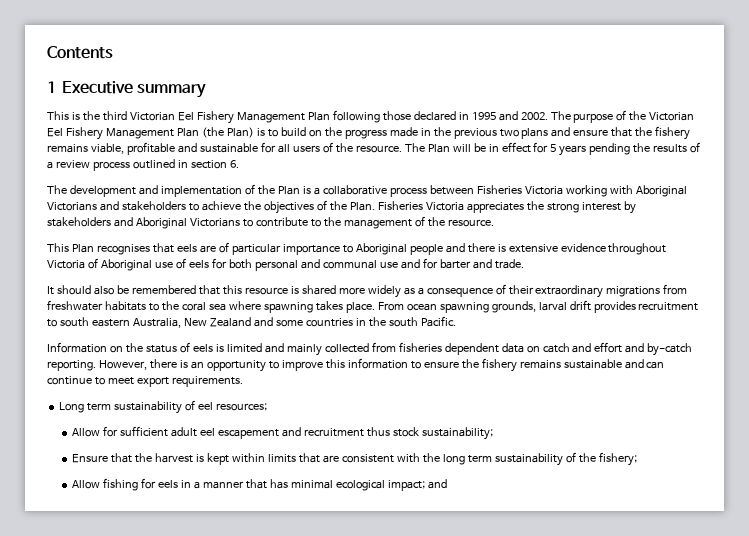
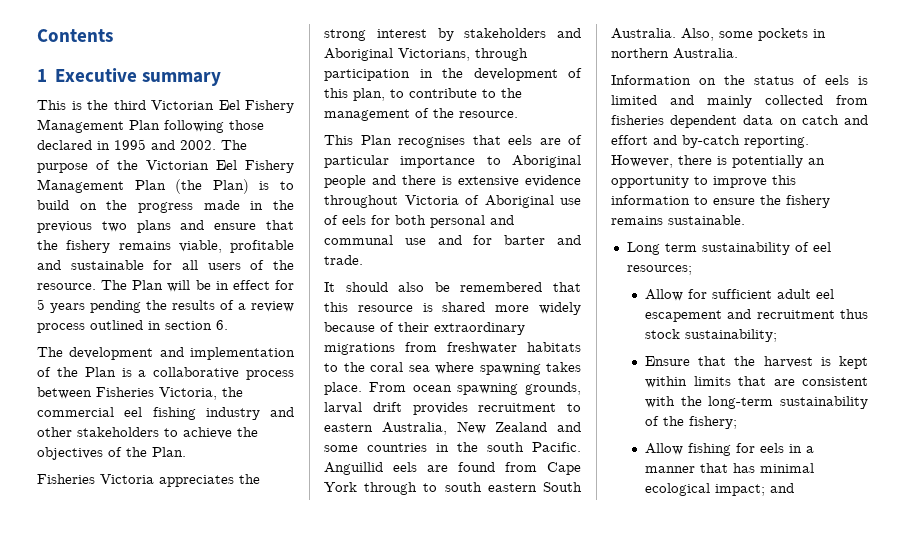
[524,185,687,197] [47,201,119,211] Victoria working with Aboriginal Victorians and -> [159,387,243,400] [37,407,294,420] [37,427,72,437] Victoria, the commercial eel fishing industry and other
(375, 206) none -> (186, 452) //
[189,218,240,227] Victorians -> [398,48,528,61] [324,68,582,81] [324,88,385,101] Victorians, through participation in the development of this plan,
[403,287,493,297] as a consequence -> [324,322,375,332] because
[59,317,89,327] south -> (581, 407) none
(456, 321) none -> [324,462,581,475] [324,482,582,495] [611,28,826,41] [611,48,738,59] Anguillid eels are found from Cape York through to south eastern South Australia. Also, some pockets in northern Australia.
(188, 364) none -> [732,155,803,168] potentially
[563,359,665,369] [47,376,243,387] sustainable and can continue to meet export requirements. -> [668,215,745,225] sustainable.
[442,454,492,465] long term -> [708,396,774,409] long-term

